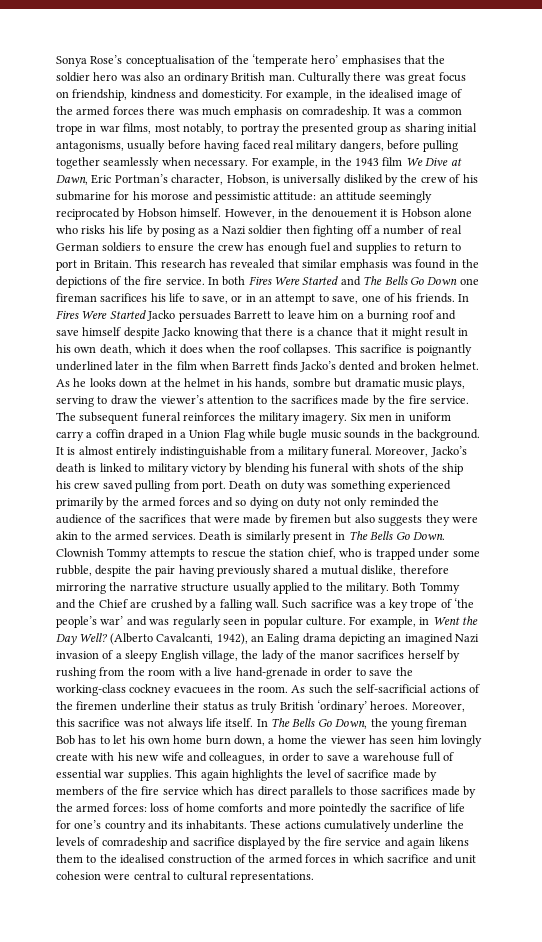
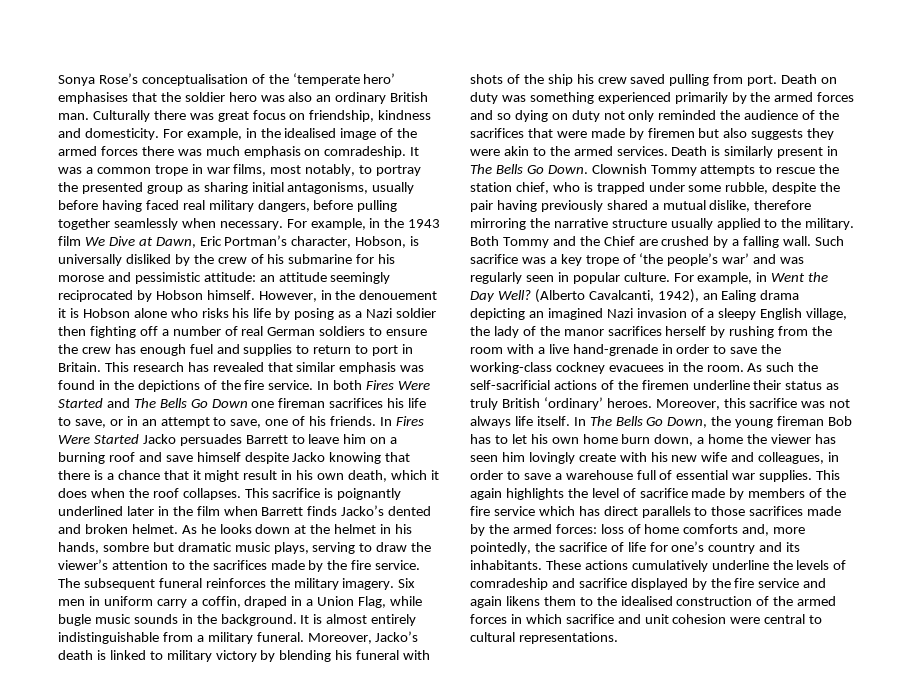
[95,429,125,438] coffin -> [201,596,241,608] coffin,
[223,429,245,441] Flag -> [358,596,387,608] Flag,
[266,803,368,815] and more pointedly -> [742,524,806,536] [470,542,531,554] and, more pointedly,

